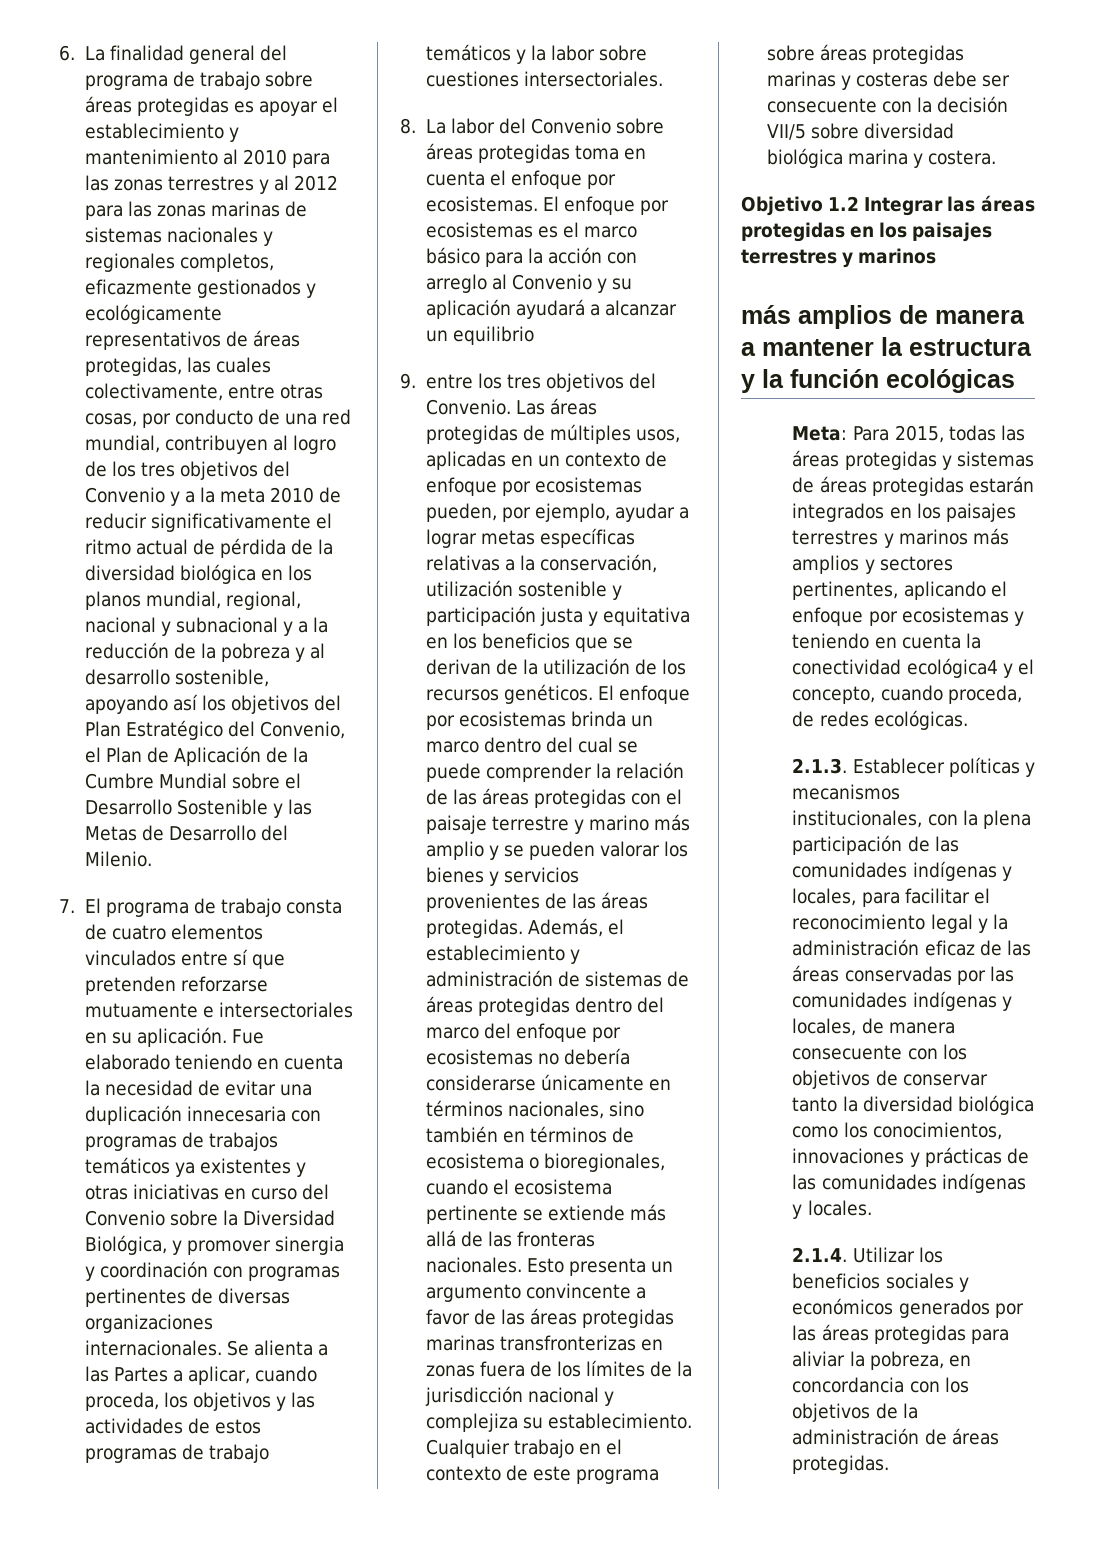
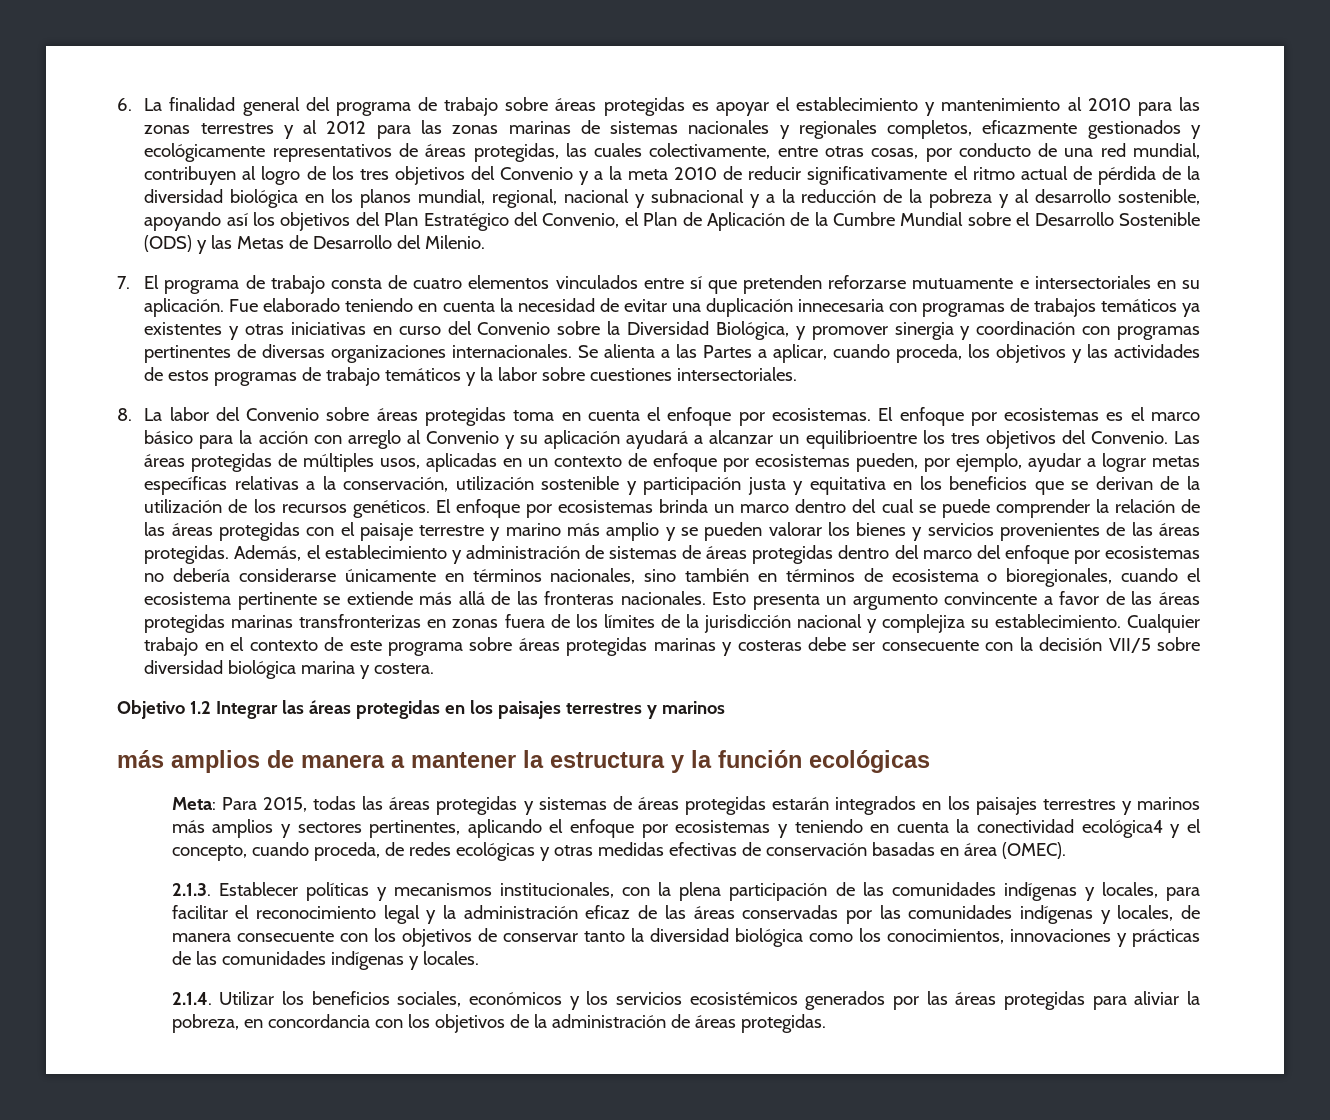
(268, 807) none -> [144,235,193,252] (ODS)
[452,326,534,345] [400,373,473,389] equilibrio // 9. entre -> [805,430,917,449] equilibrioentre
[873,710,968,730] ecológicas. -> [455,842,1066,861] ecológicas y otras medidas efectivas de conservación basadas en área (OMEC).
[885,1273,969,1292] [792,1298,894,1315] sociales y económicos -> [397,991,798,1010] sociales, económicos y los servicios ecosistémicos

